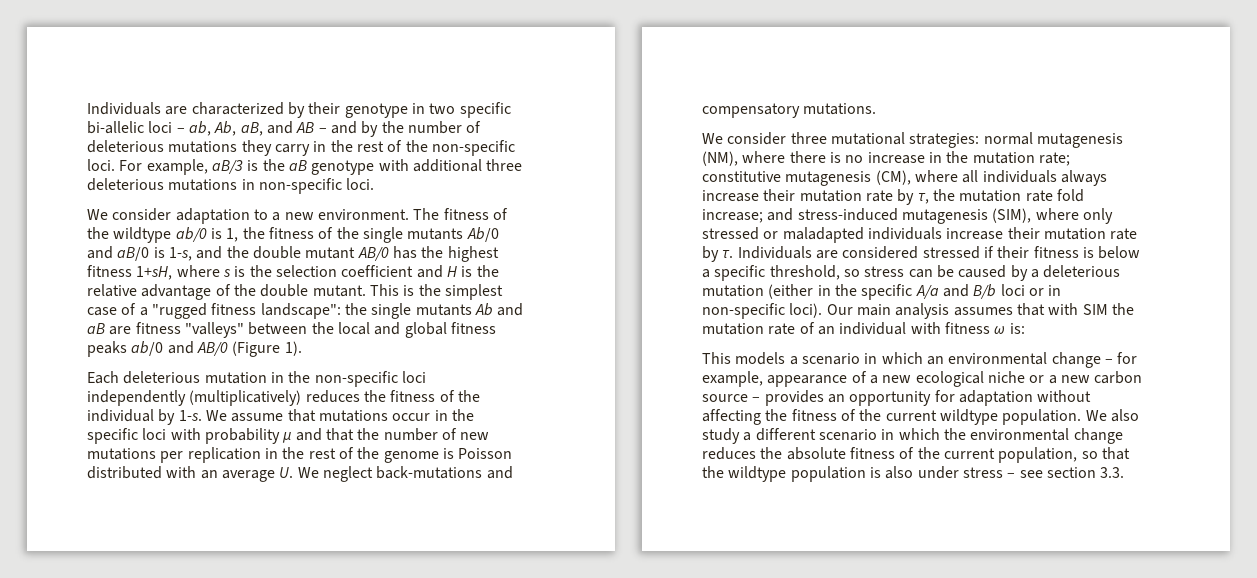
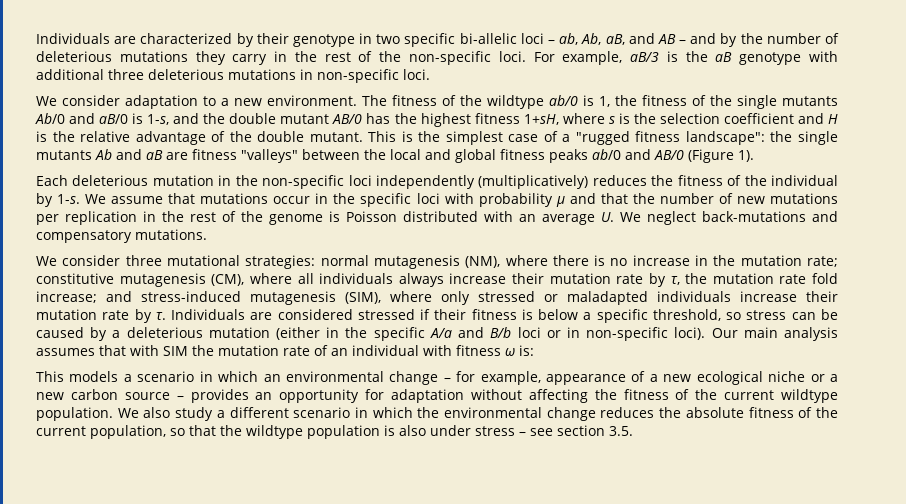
[1100,467,1125,478] 3.3. -> [609,426,633,436] 3.5.

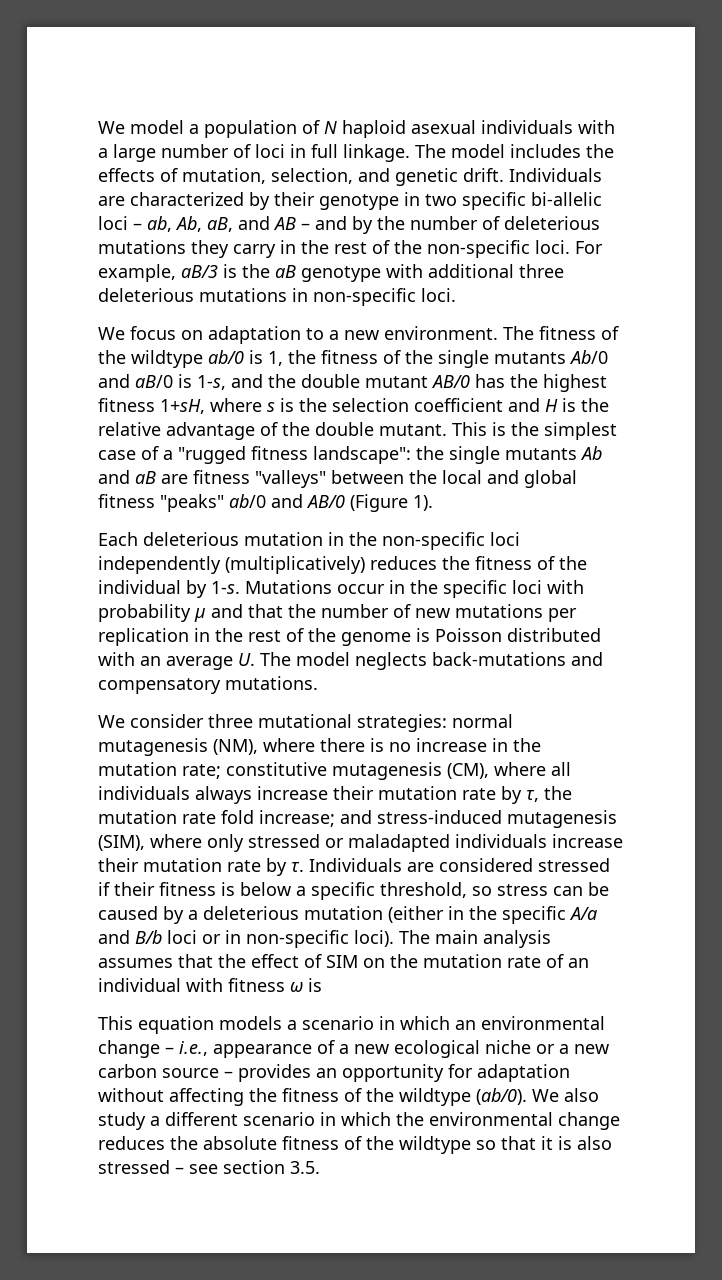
(36, 38) none -> [98,120,615,138] [98,144,614,162] [98,168,504,186] We model a population of N haploid asexual individuals with a large number of loci in full linkage. The model includes the effects of mutation, selection, and genetic drift.
[62,95,120,106] consider -> [130,326,203,340] focus on
[549,149,588,163] peaks -> [160,494,224,512] "peaks"
[85,193,269,204] We assume that mutations -> [245,580,332,594] Mutations
[620,211,696,225] We neglect -> [260,652,427,670] The model neglects
[711,328,738,338] Our -> [399,930,430,944] The
[130,345,188,356] with SIM -> [218,954,385,968] the effect of SIM on
[519,345,534,356] [36,371,64,382] is: // This -> [308,978,322,992] [98,1016,214,1034] is // This equation
[456,371,541,385] for example, -> [179,1041,208,1056] i.e.,
[724,389,838,403] [36,407,113,421] current wildtype population. -> [399,1088,527,1106] wildtype (ab/0).
[36,425,515,439] current population, so that the wildtype population is also under stress -> [399,1136,612,1154] [98,1160,170,1174] wildtype so that it is also stressed

